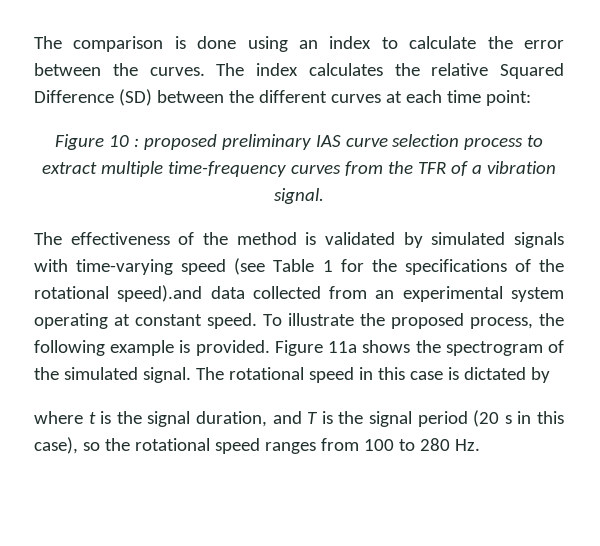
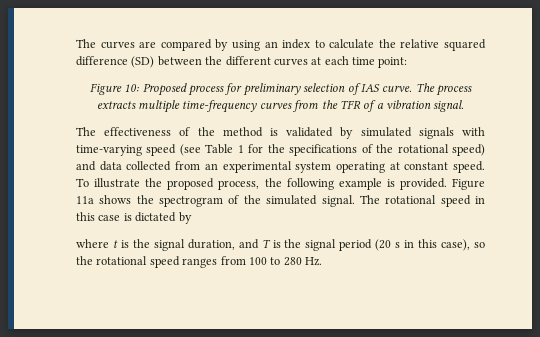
[34,36,237,52] The comparison is done -> [76,39,229,51] The curves are compared by
[523,40,564,49] [34,63,564,79] [34,90,114,103] error between the curves. The index calculates the relative Squared Difference -> [400,39,486,51] [76,56,128,66] relative squared difference
[108,134,544,150] [42,162,98,174] 10 : proposed preliminary IAS curve selection process to extract -> [124,83,473,96] [96,101,136,109] 10: Proposed process for preliminary selection of IAS curve. The process extracts
[117,285,203,302] speed).and -> [452,144,485,156] [76,161,96,171] speed) and

